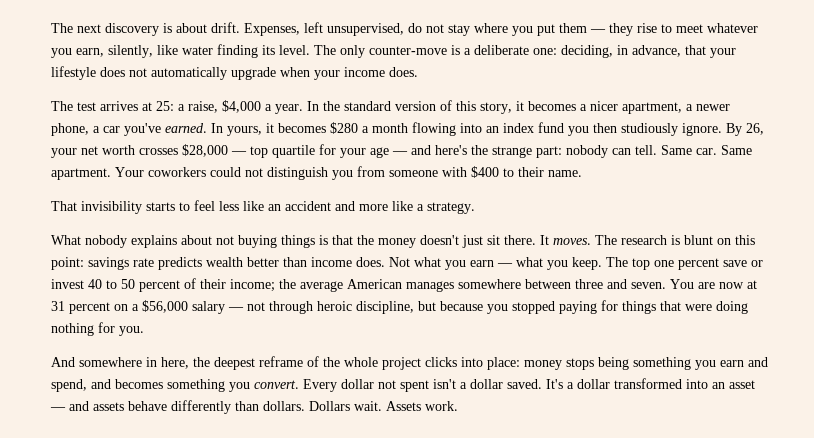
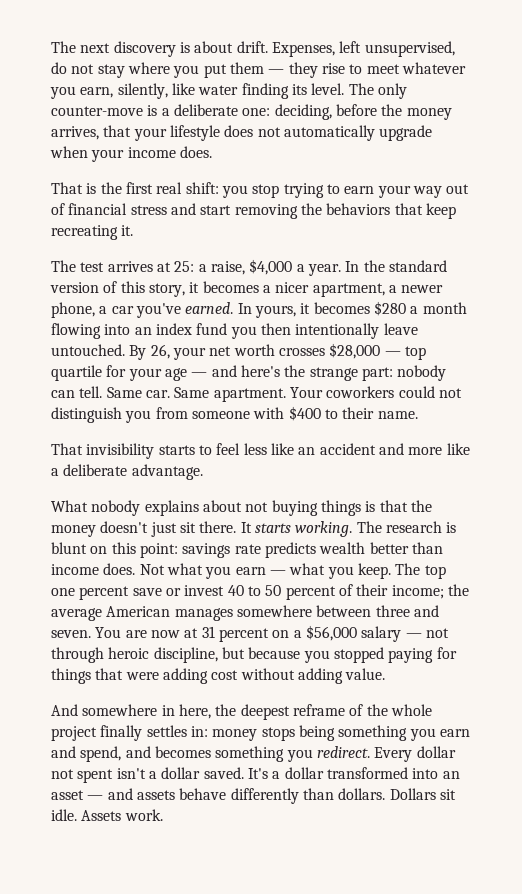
[617,45,681,57] in advance, -> [335,104,452,120] [51,126,99,140] before the money arrives,
(418, 72) none -> [51,182,470,198] [51,203,456,219] [51,225,134,240] // That is the first real shift: you stop trying to earn your way out of financial stress and start removing the behaviors that keep recreating it.
[621,123,722,136] studiously ignore. -> [295,323,418,339] [51,344,125,356] intentionally leave untouched.
[427,202,475,214] strategy. -> [63,464,203,480] deliberate advantage.
[553,238,591,245] moves. -> [254,521,353,537] starts working.
[716,301,748,314] [51,322,144,336] doing nothing for you. -> [162,668,386,684] adding cost without adding value.
[425,357,520,370] clicks into place: -> [100,725,208,741] finally settles in:
[254,380,299,389] convert. -> [316,746,370,758] redirect.
[354,401,382,411] wait. -> [439,789,456,800] [51,809,77,821] sit idle.

